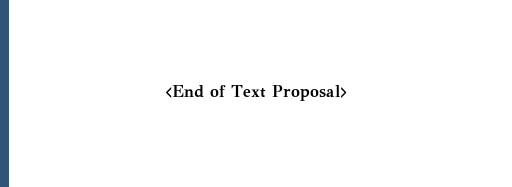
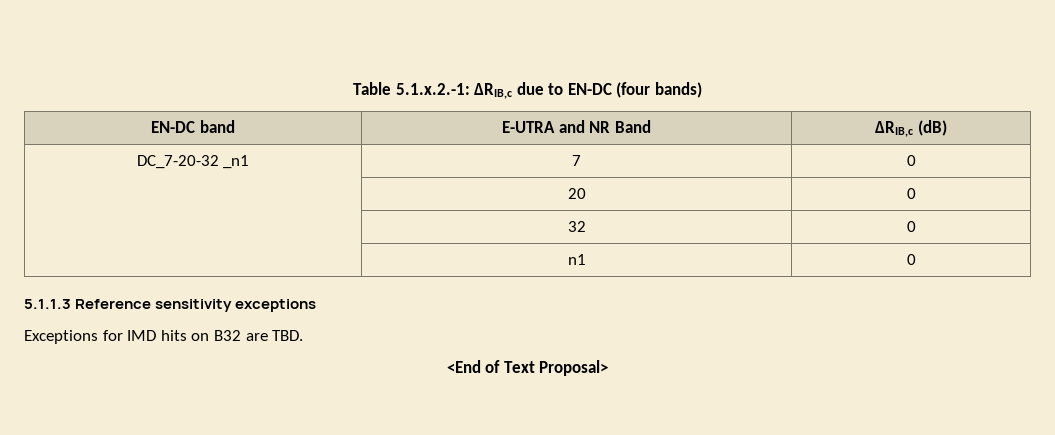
(164, 91) none -> [352,82,703,99] [151,120,235,133] [502,120,651,133] [875,120,947,137] [136,155,250,169] [572,155,581,166] [906,155,916,166] [567,188,586,199] [906,188,916,199] [567,221,586,232] [906,221,916,232] [567,254,586,265] [906,254,916,265] [24,299,317,312] [24,330,304,344] Table 5.1.x.2.-1: ΔRIB,c due to EN-DC (four bands) // EN-DC band | E-UTRA and NR Band | ΔRIB,c (dB) // DC_7-20-32 _n1 | 7 | 0 // | 20 | 0 // | 32 | 0 // | n1 | 0 // 5.1.1.3 Reference sensitivity exceptions // Exceptions for IMD hits on B32 are TBD. //

